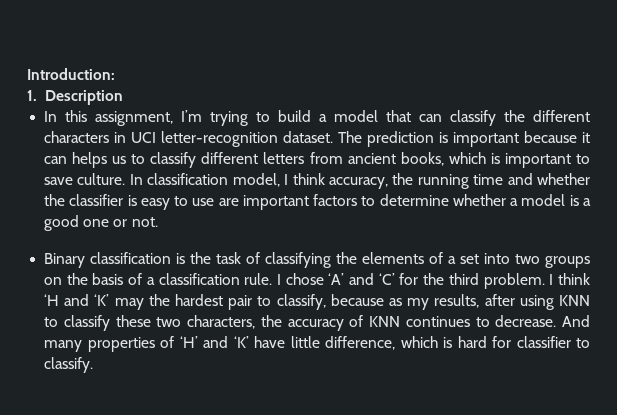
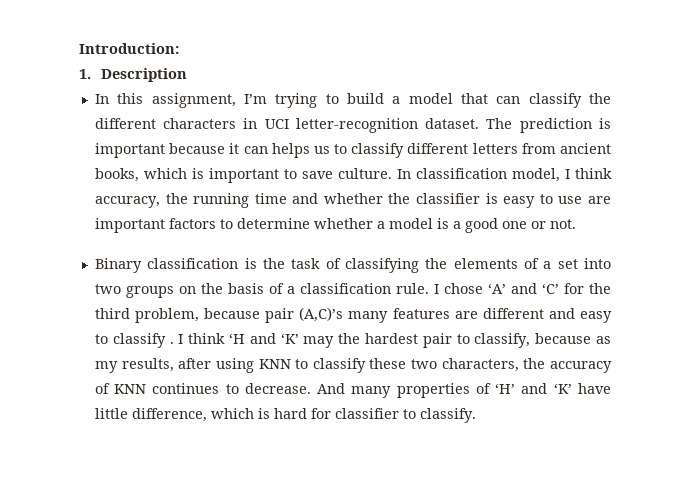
[483,273,545,289] problem. -> [135,307,613,323] [94,333,174,348] problem, because pair (A,C)’s many features are different and easy to classify .

